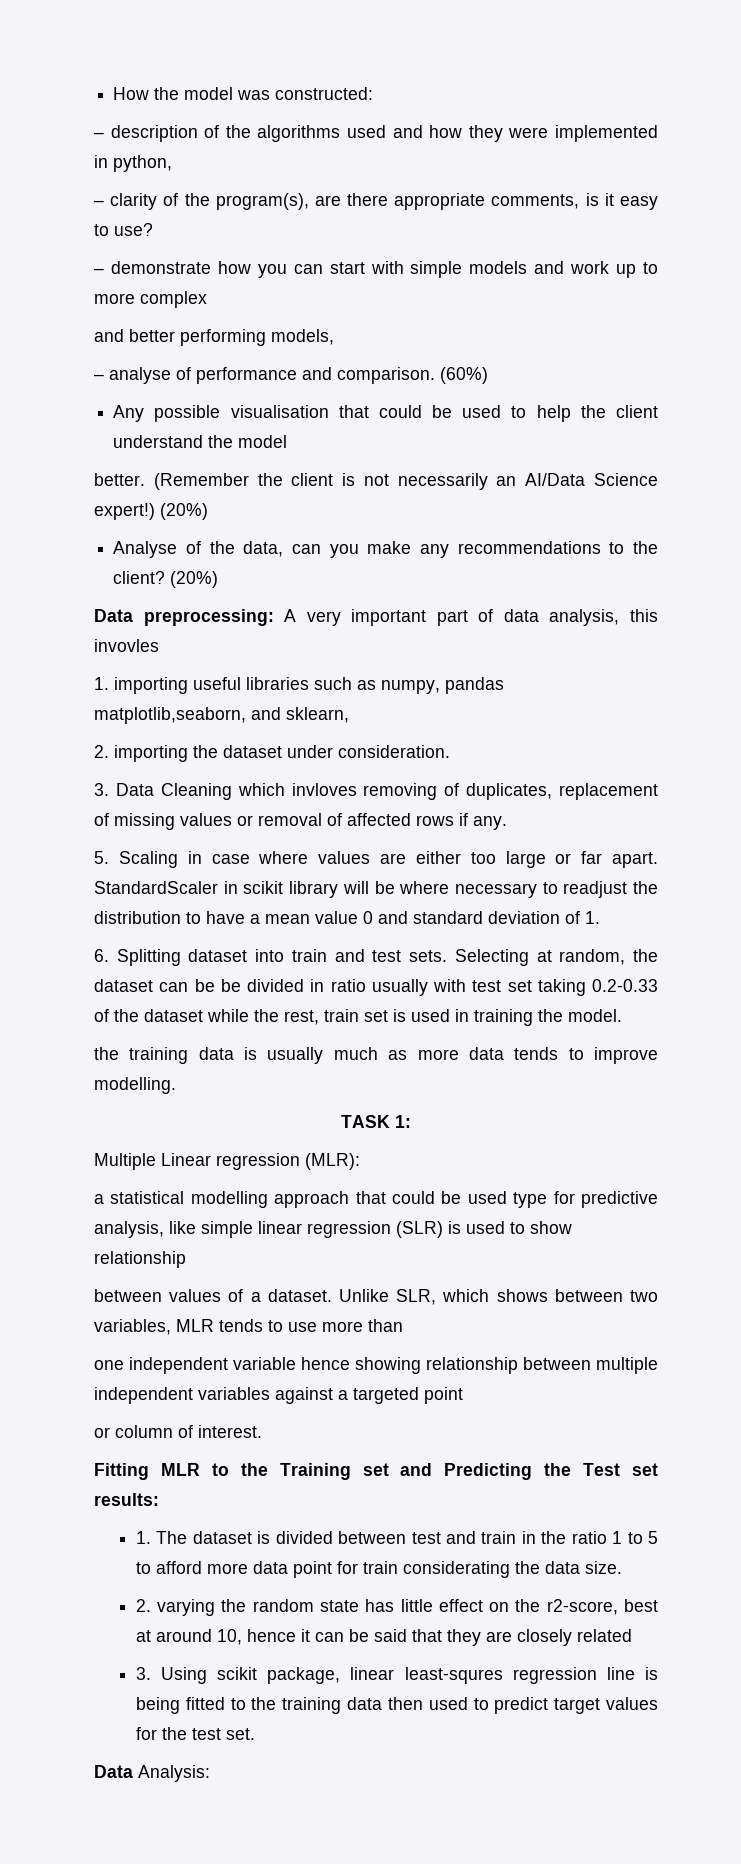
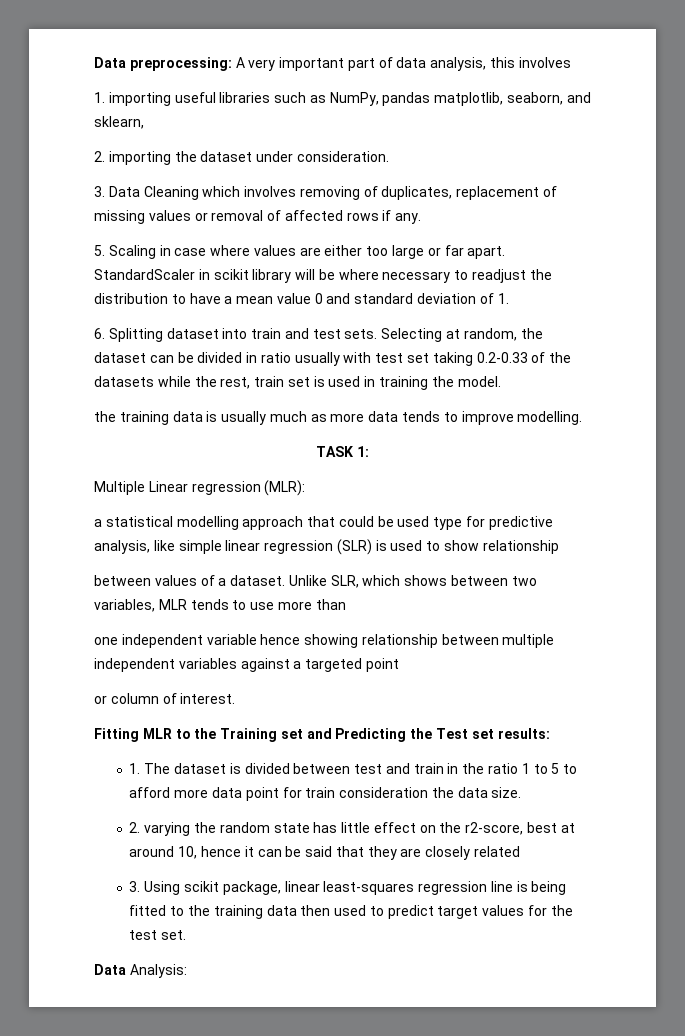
[113,87,374,100] [94,125,659,142] [94,155,172,172] [94,193,658,210] [94,223,153,236] [94,261,658,278] [94,291,207,308] [94,329,334,346] [94,367,488,384] [113,405,658,422] [113,435,288,448] [94,473,658,490] [94,503,208,520] [113,541,658,558] [113,571,219,588] How the model was constructed: // – description of the algorithms used and how they were implemented in python, // – clarity of the program(s), are there appropriate comments, is it easy to use? // – demonstrate how you can start with simple models and work up to more complex // and better performing models, // – analyse of performance and comparison. (60%) // Any possible visualisation that could be used to help the client understand the model // better. (Remember the client is not necessarily an AI/Data Science expert!) (20%) // Analyse of the data, can you make any recommendations to the client? (20%) // -> (94, 62) none
[94,639,159,652] invovles -> [518,57,571,68] involves
[381,677,504,694] [94,707,246,724] numpy, pandas matplotlib,seaborn, -> [329,92,564,106] NumPy, pandas matplotlib, seaborn,
[291,783,357,796] invloves -> [244,186,297,197] involves
[220,979,241,992] be -> (194, 357) none
[144,1009,203,1022] dataset -> [94,376,154,387] datasets
[402,1561,510,1578] considerating -> [339,787,429,798] consideration
[404,1667,503,1684] least-squres -> [323,881,415,895] least-squares

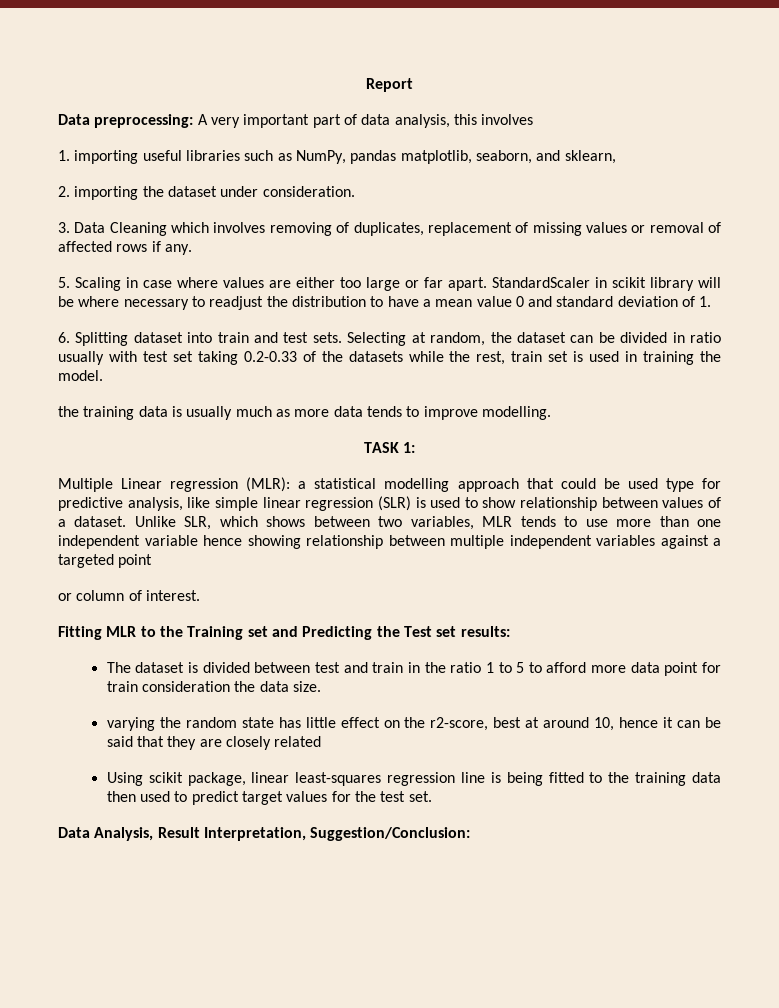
(94, 62) none -> [366,78,413,92] Report //
(306, 488) // -> (291, 484) none
(559, 547) // -> (598, 504) none
(346, 604) // -> (689, 521) none
[129,763,141,774] 1. -> (510, 631) none
[129,822,141,833] 2. -> (322, 686) none
[129,881,141,892] 3. -> (322, 741) none
[129,964,187,978] Analysis: -> [94,827,471,841] Analysis, Result Interpretation, Suggestion/Conclusion:

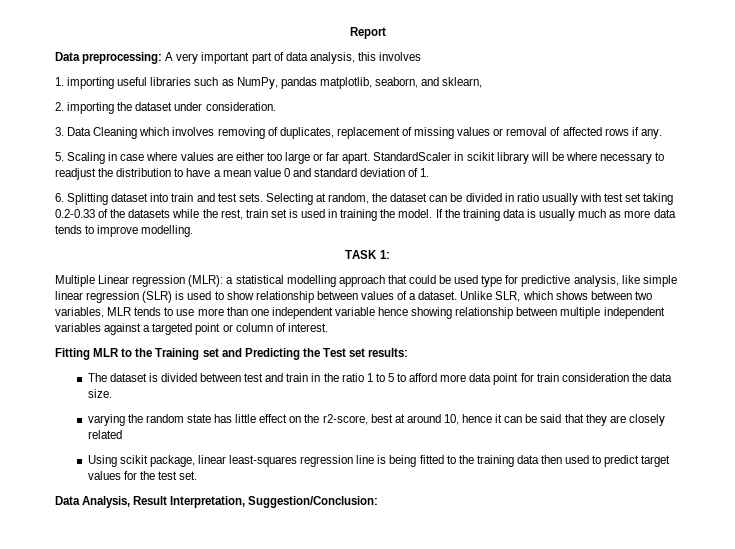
(103, 375) // -> [435,209,443,218] If
(153, 561) // -> (221, 329) none

